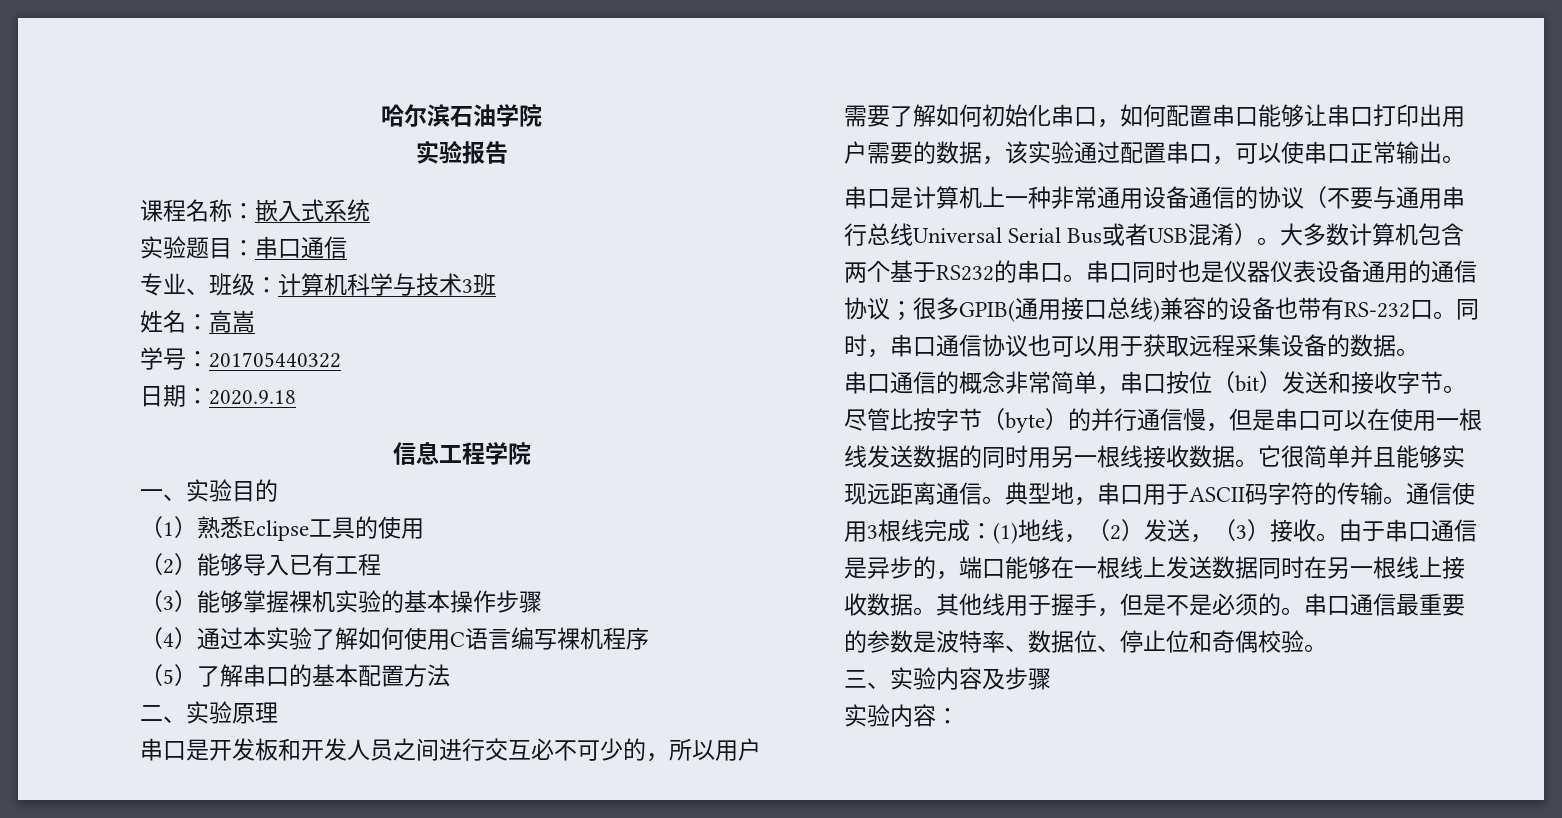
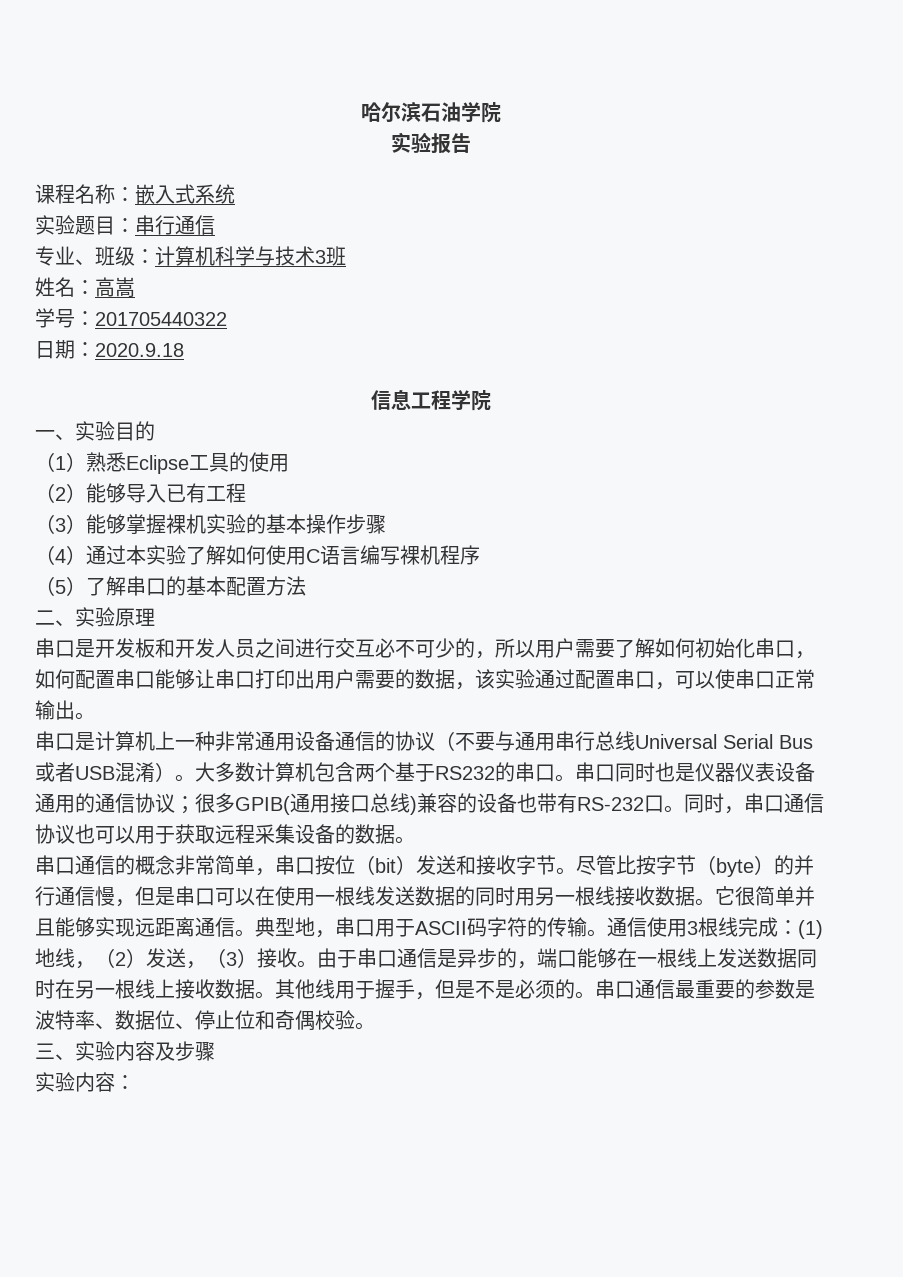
[278,239,301,258] 口 -> [155,215,175,235] 行

